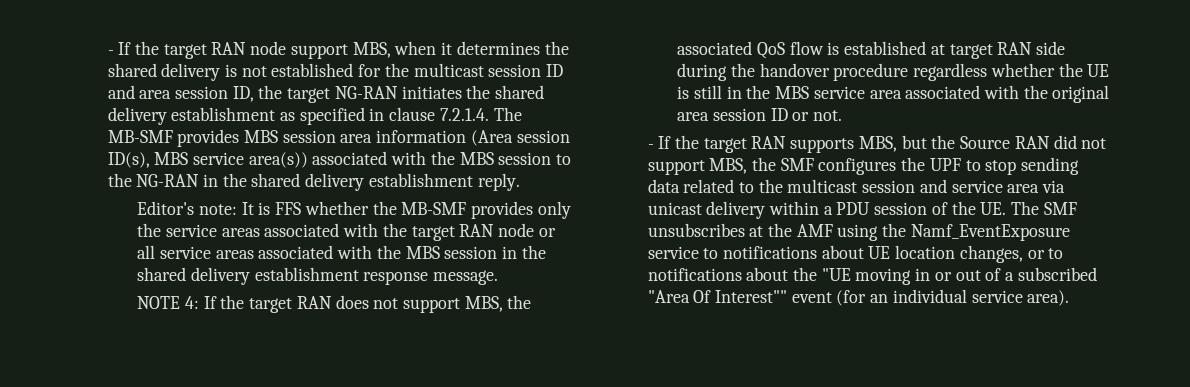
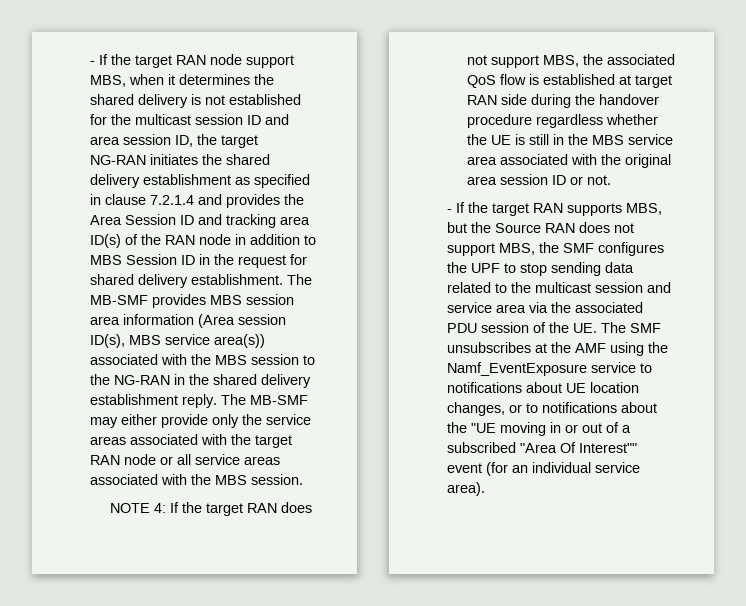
[439,108,489,121] 7.2.1.4. -> [150,194,305,208] [90,214,311,228] [90,234,317,248] [90,254,308,268] [90,274,284,288] 7.2.1.4 and provides the Area Session ID and tracking area ID(s) of the RAN node in addition to MBS Session ID in the request for shared delivery establishment.
[137,201,533,219] // Editor's note: It is FFS whether the MB-SMF provides -> [221,394,309,405] [90,414,209,428] The MB-SMF may either provide
[444,245,546,259] [137,267,499,285] session in the shared delivery establishment response message. -> [251,474,304,485] session.
[1053,135,1077,149] did -> [579,222,611,233] does
[647,201,833,219] unicast delivery within a -> [551,302,644,313] the associated

